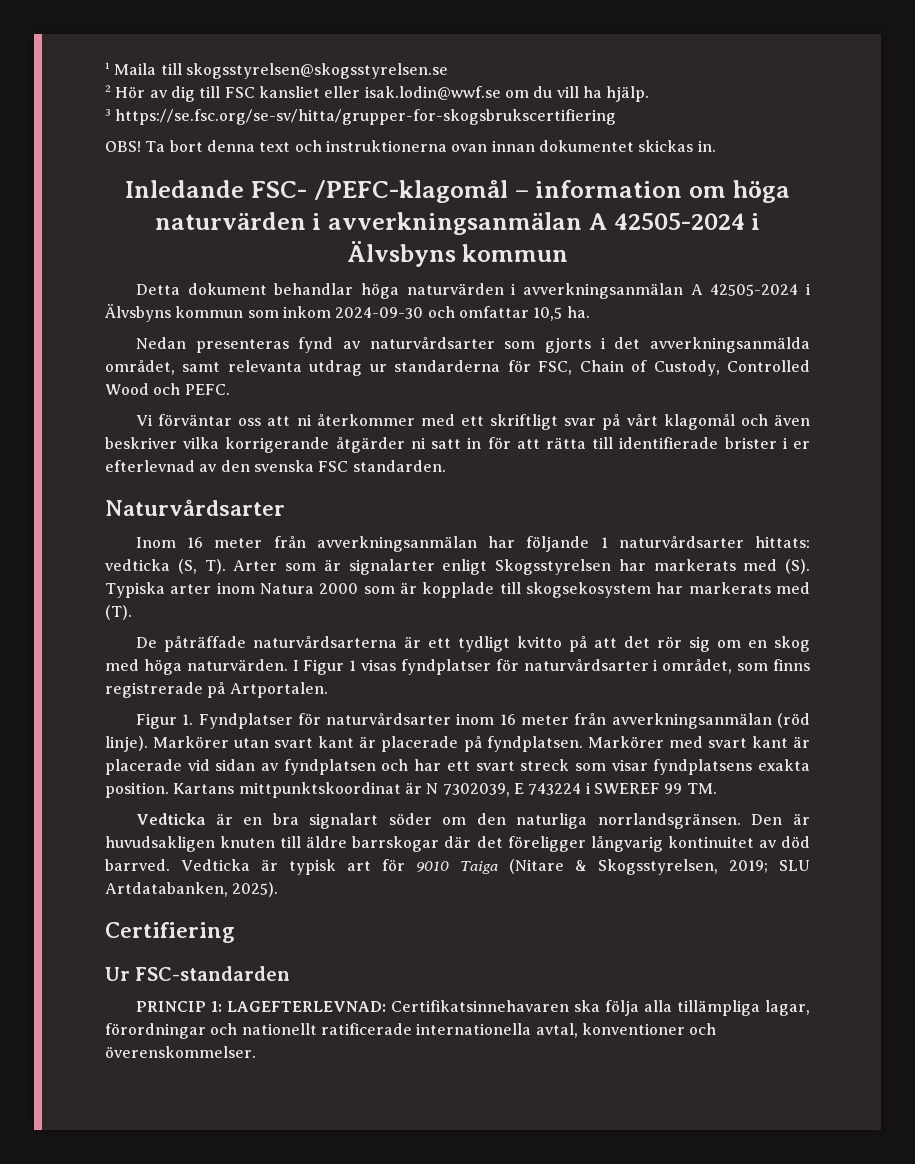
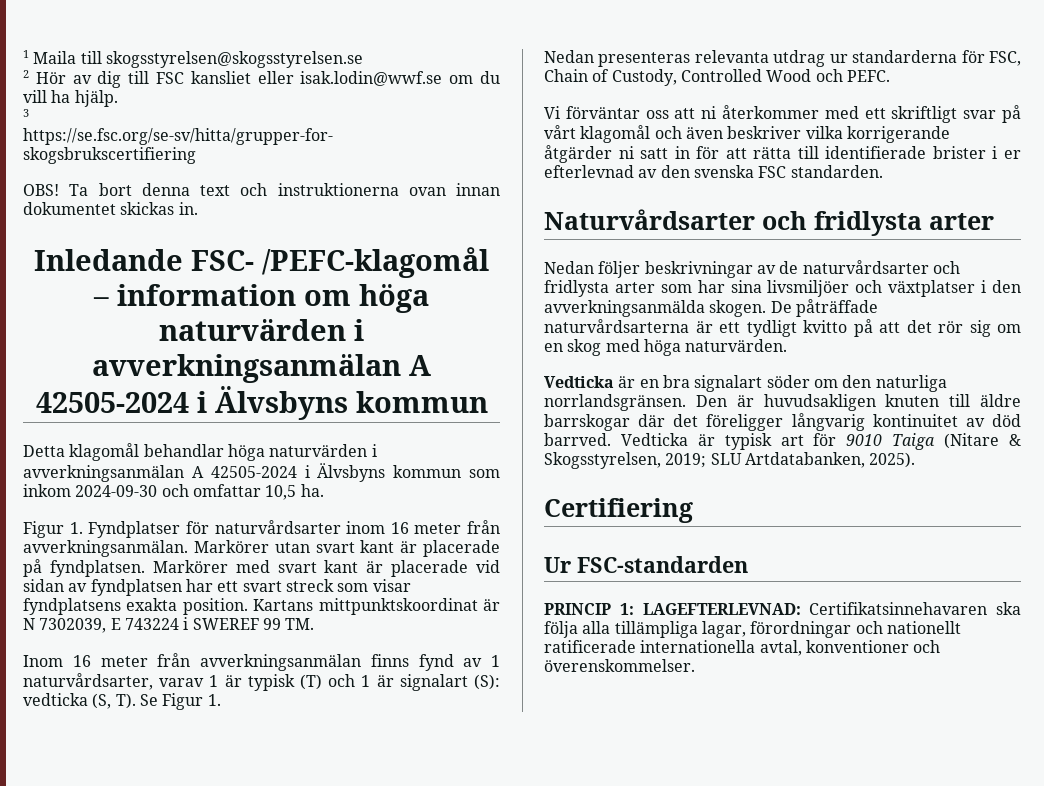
[187,283,267,295] dokument -> [69,443,140,461] klagomål
[135,337,811,353] [105,360,221,375] Nedan presenteras fynd av naturvårdsarter som gjorts i det avverkningsanmälda området, samt -> [23,520,500,538] [23,540,500,557] [23,559,500,577] [23,579,411,596] [23,598,501,615] [23,617,315,633] [23,653,500,671] [23,673,500,691] [23,693,221,710] [544,50,691,67] Figur 1. Fyndplatser för naturvårdsarter inom 16 meter från avverkningsanmälan. Markörer utan svart kant är placerade på fyndplatsen. Markörer med svart kant är placerade vid sidan av fyndplatsen har ett svart streck som visar fyndplatsens exakta position. Kartans mittpunktskoordinat är N 7302039, E 743224 i SWEREF 99 TM. // Inom 16 meter från avverkningsanmälan finns fynd av 1 naturvårdsarter, varav 1 är typisk (T) och 1 är signalart (S): vedticka (S, T). Se Figur 1. // Nedan presenteras
[135,536,810,552] [105,559,810,575] [105,582,810,598] [105,605,132,620] // Inom 16 meter från avverkningsanmälan har följande 1 naturvårdsarter hittats: vedticka (S, T). Arter som är signalarter enligt Skogsstyrelsen har markerats med (S). Typiska arter inom Natura 2000 som är kopplade till skogsekosystem har markerats med (T). // -> [762,211,994,236] [544,260,960,278] [544,280,1022,297] [544,300,767,317] och fridlysta arter // Nedan följer beskrivningar av de naturvårdsarter och fridlysta arter som har sina livsmiljöer och växtplatser i den avverkningsanmälda skogen.
[292,659,810,675] [105,682,328,698] [135,713,810,729] [105,736,811,752] [105,759,810,775] [105,782,717,798] I Figur 1 visas fyndplatser för naturvårdsarter i området, som finns registrerade på Artportalen. // Figur 1. Fyndplatser för naturvårdsarter inom 16 meter från avverkningsanmälan (röd linje). Markörer utan svart kant är placerade på fyndplatsen. Markörer med svart kant är placerade vid sidan av fyndplatsen och har ett svart streck som visar fyndplatsens exakta position. Kartans mittpunktskoordinat är N 7302039, E 743224 i SWEREF 99 TM. -> (788, 345) none

